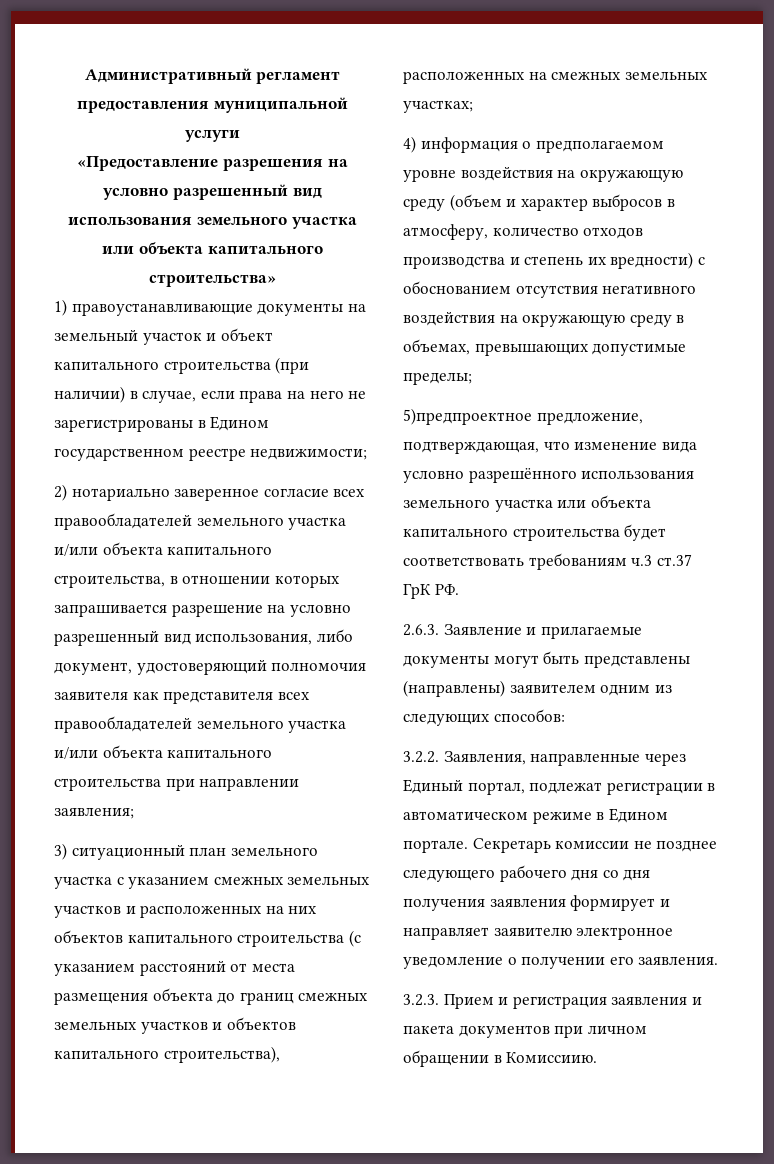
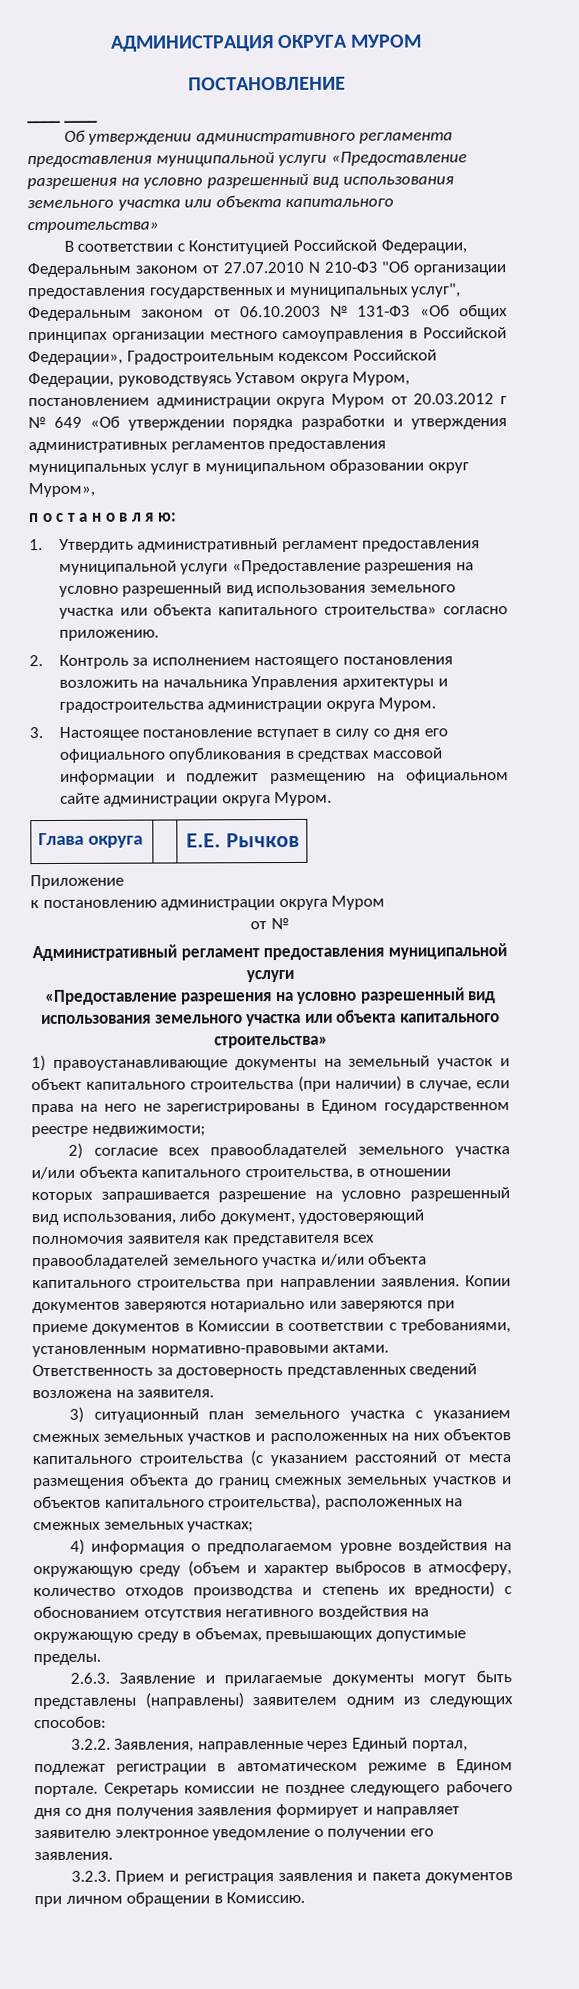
(84, 76) none -> [109,34,423,52] [187,76,346,91] [27,119,98,124] [63,129,454,145] [27,151,467,168] [27,173,454,190] [27,195,395,211] [27,221,159,234] [63,239,467,255] [27,260,506,278] [28,283,462,300] [28,304,508,322] [28,327,508,344] [28,349,437,366] [28,371,411,388] [28,393,508,409] [28,414,507,431] [28,440,387,454] [28,458,469,476] [28,482,95,498] [28,512,177,523] [29,538,481,553] [58,559,475,575] [58,582,457,597] [58,603,508,619] [58,629,159,641] [29,654,454,669] [58,675,448,691] [58,697,437,713] [29,726,448,741] [58,747,444,763] [59,769,509,785] [59,791,333,807] [38,832,144,848] [186,832,300,848] [30,874,124,890] [30,895,386,911] [250,918,289,930] АДМИНИСТРАЦИЯ ОКРУГА МУРОМ // ПОСТАНОВЛЕНИЕ // ____ ____ // Об утверждении административного регламента предоставления муниципальной услуги «Предоставление разрешения на условно разрешенный вид использования земельного участка или объекта капитального строительства» // В соответствии с Конституцией Российской Федерации, Федеральным законом от 27.07.2010 N 210-ФЗ "Об организации предоставления государственных и муниципальных услуг", Федеральным законом от 06.10.2003 № 131-ФЗ «Об общих принципах организации местного самоуправления в Российской Федерации», Градостроительным кодексом Российской Федерации, руководствуясь Уставом округа Муром, постановлением администрации округа Муром от 20.03.2012 г № 649 «Об утверждении порядка разработки и утверждения административных регламентов предоставления муниципальных услуг в муниципальном образовании округ Муром», // п о с т а н о в л я ю: // 1. Утвердить административный регламент предоставления муниципальной услуги «Предоставление разрешения на условно разрешенный вид использования земельного участка или объекта капитального строительства» согласно приложению. // 2. Контроль за исполнением настоящего постановления возложить на начальника Управления архитектуры и градостроительства администрации округа Муром. // 3. Настоящее постановление вступает в силу со дня его официального опубликования в средствах массовой информации и подлежит размещению на официальном сайте администрации округа Муром. // Глава округа | | Е.Е. Рычков // Приложение // к постановлению администрации округа Муром // от № //
[71,488,260,501] нотариально заверенное -> (83, 1150) none
[54,807,134,819] заявления; -> [380,1275,511,1287] [32,1300,455,1314] [32,1318,511,1336] [32,1344,390,1358] [32,1363,478,1379] [32,1389,215,1399] заявления. Копии документов заверяются нотариально или заверяются при приеме документов в Комиссии в соответствии с требованиями, установленным нормативно-правовыми актами. Ответственность за достоверность представленных сведений возложена на заявителя.
[403,372,472,385] [403,408,643,425] [403,441,697,454] [403,468,695,483] [403,495,651,512] [403,524,667,541] [403,553,692,570] [403,583,459,599] пределы; // 5)предпроектное предложение, подтверждающая, что изменение вида условно разрешённого использования земельного участка или объекта капитального строительства будет соответствовать требованиям ч.3 ст.37 ГрК РФ. -> [33,1653,101,1666] пределы.
[506,1052,598,1063] Комиссиию. -> [226,1891,306,1904] Комиссию.

